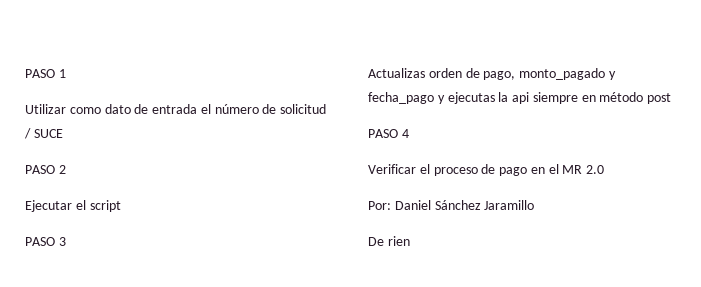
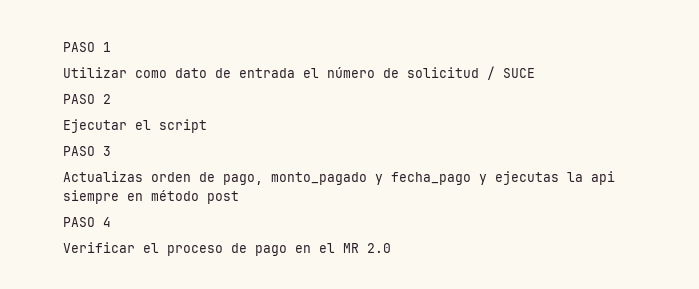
[368,200,535,210] [368,236,410,246] // Por: Daniel Sánchez Jaramillo // De rien -> (391, 248) none

